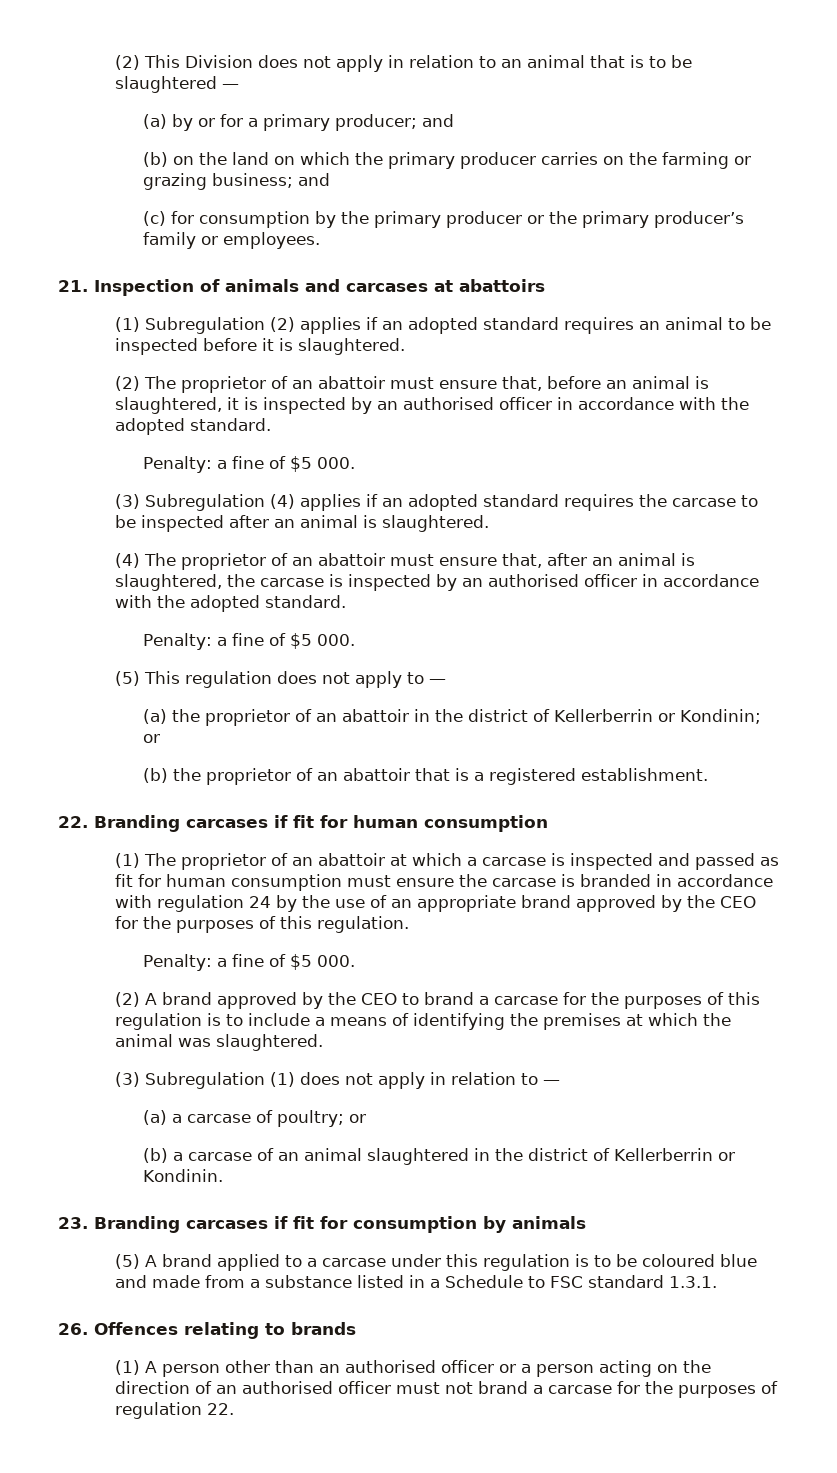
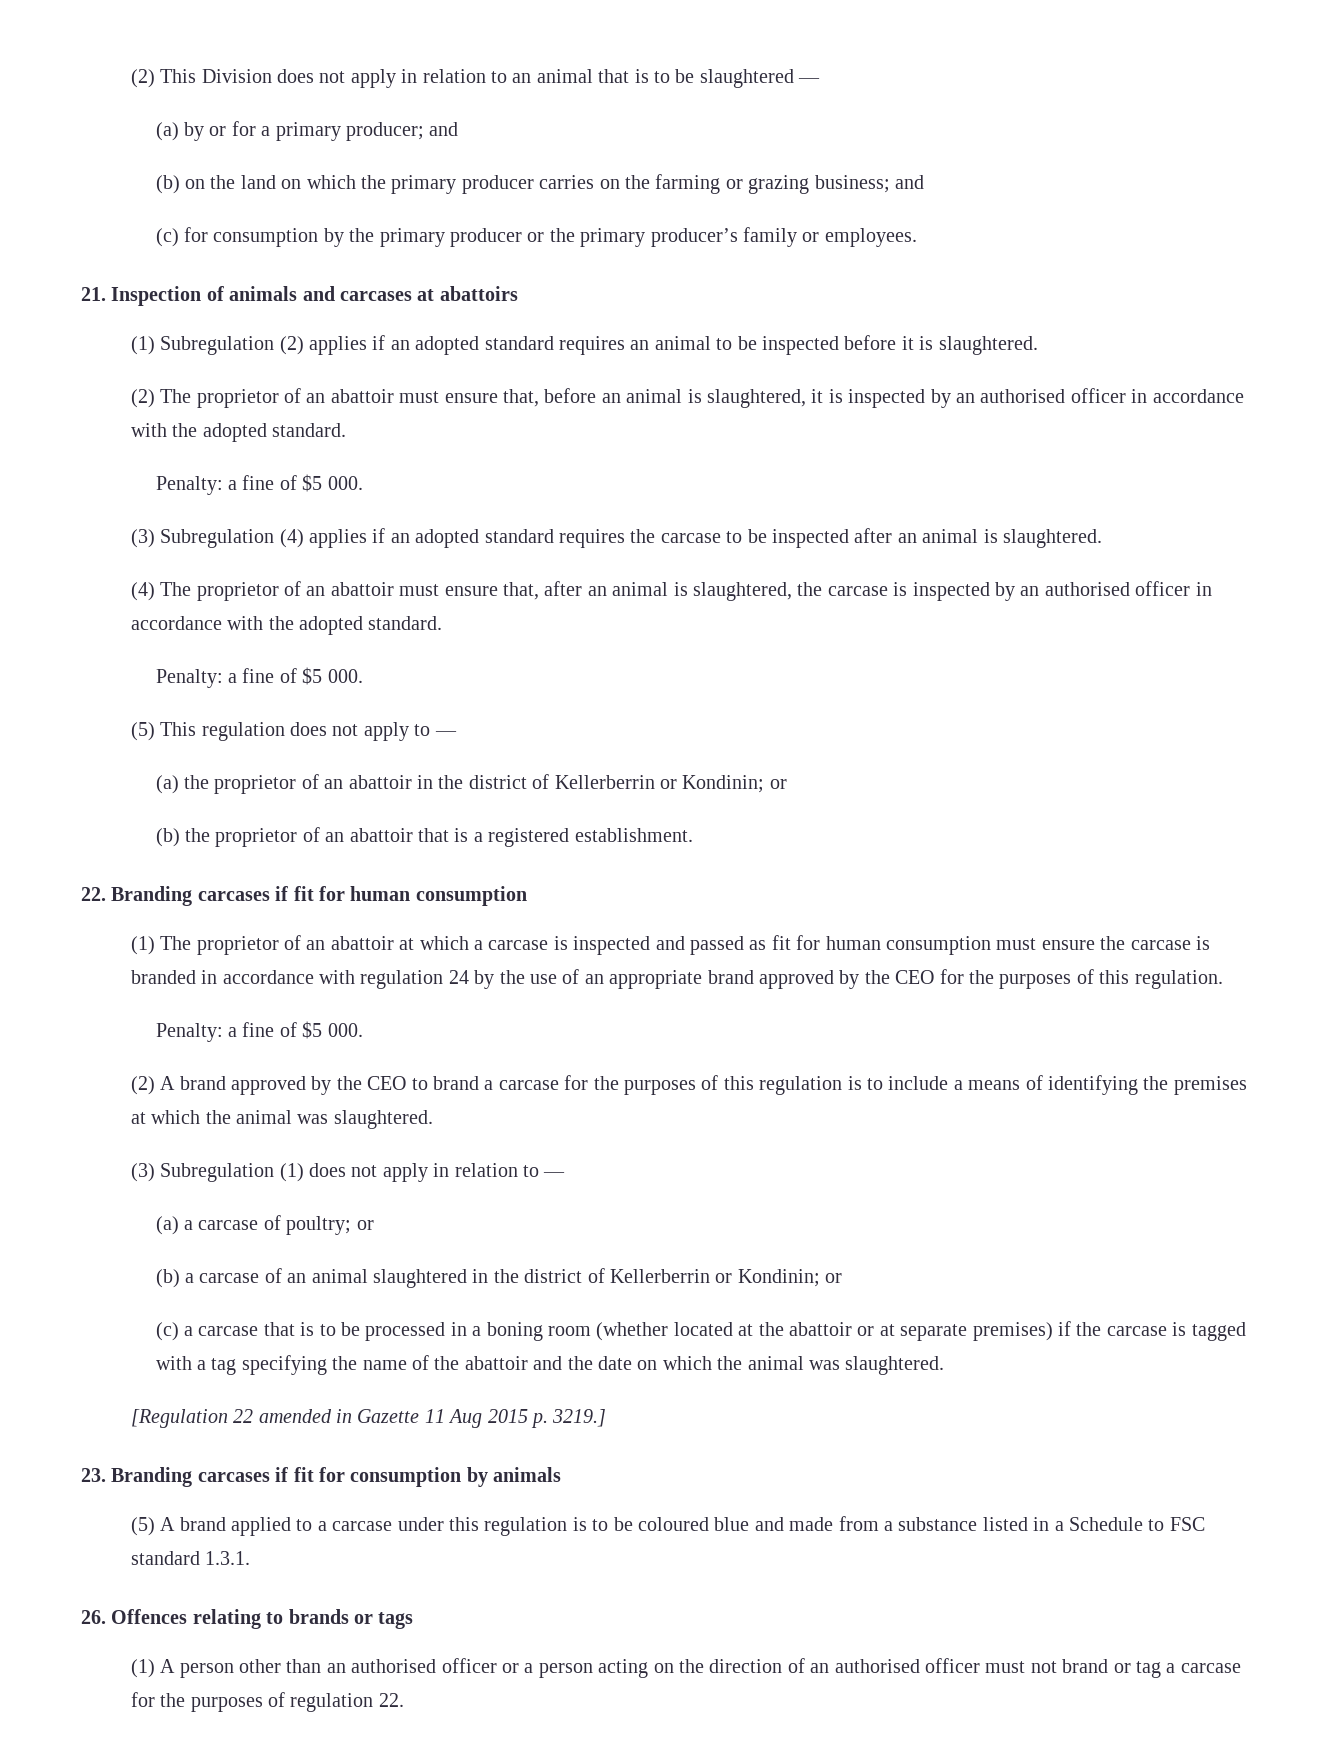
[143,1169,224,1182] Kondinin. -> [737,1269,843,1287] [155,1321,1246,1341] [155,1355,945,1375] [130,1409,607,1428] Kondinin; or // (c) a carcase that is to be processed in a boning room (whether located at the abattoir or at separate premises) if the carcase is tagged with a tag specifying the name of the abattoir and the date on which the animal was slaughtered. // [Regulation 22 amended in Gazette 11 Aug 2015 p. 3219.]
(356, 1328) none -> [354,1612,414,1629] or tags
(528, 1387) none -> [1113,1661,1161,1678] or tag

